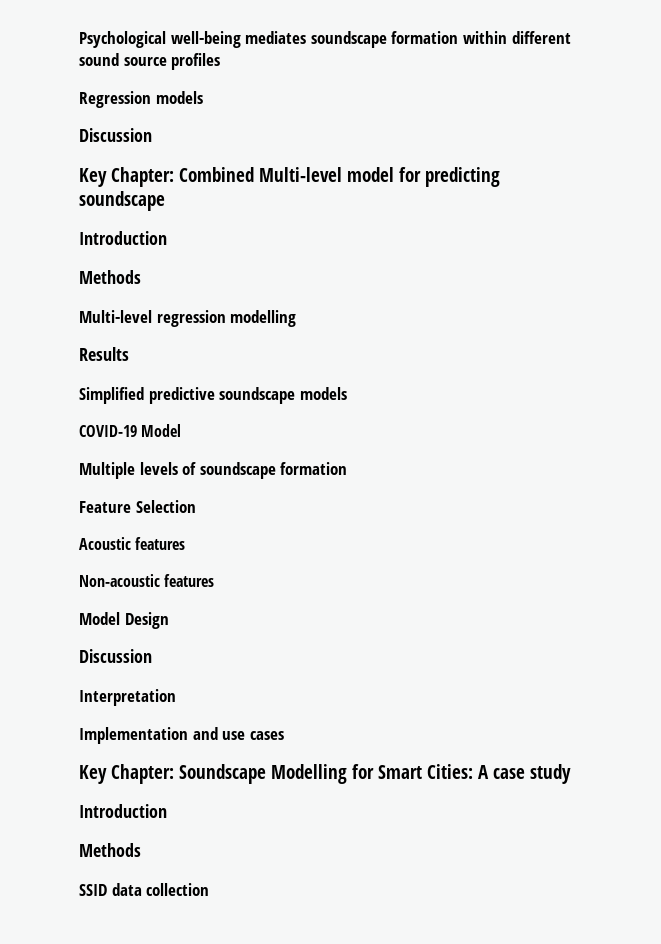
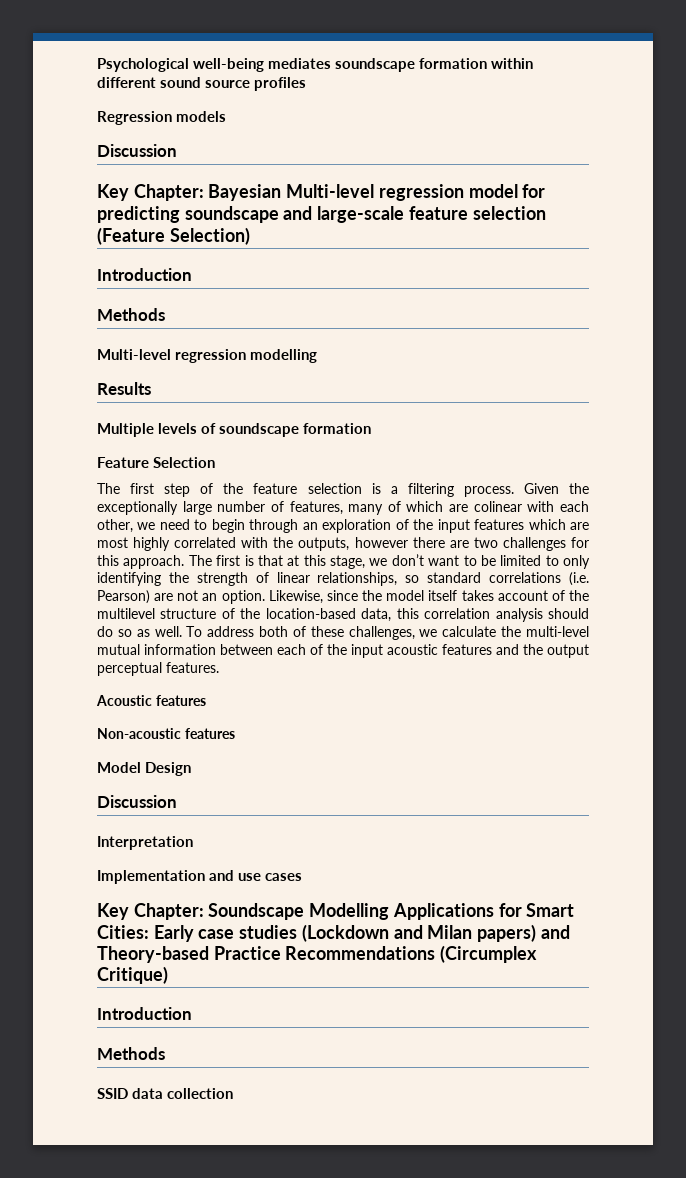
[179,167,342,182] Combined Multi-level -> [208,184,464,201] Bayesian Multi-level regression
(165, 201) none -> [283,206,546,223] [97,227,250,245] and large-scale feature selection (Feature Selection)
[79,387,347,404] [79,424,182,437] // Simplified predictive soundscape models // COVID-19 Model -> (151, 388) none
(196, 506) none -> [97,483,589,497] [97,501,589,515] [97,519,589,533] [97,537,589,551] [97,554,590,569] [97,572,590,586] [97,590,589,604] [97,608,590,622] [97,626,589,640] [97,644,589,658] [97,662,219,676] // The first step of the feature selection is a filtering process. Given the exceptionally large number of features, many of which are colinear with each other, we need to begin through an exploration of the input features which are most highly correlated with the outputs, however there are two challenges for this approach. The first is that at this stage, we don’t want to be limited to only identifying the strength of linear relationships, so standard correlations (i.e. Pearson) are not an option. Likewise, since the model itself takes account of the multilevel structure of the location-based data, this correlation analysis should do so as well. To address both of these challenges, we calculate the multi-level mutual information between each of the input acoustic features and the output perceptual features.
(347, 774) none -> [392,903,494,920] Applications
[478,764,571,784] A case study -> [153,924,570,942] [97,945,538,963] [97,966,168,984] Early case studies (Lockdown and Milan papers) and Theory-based Practice Recommendations (Circumplex Critique)

